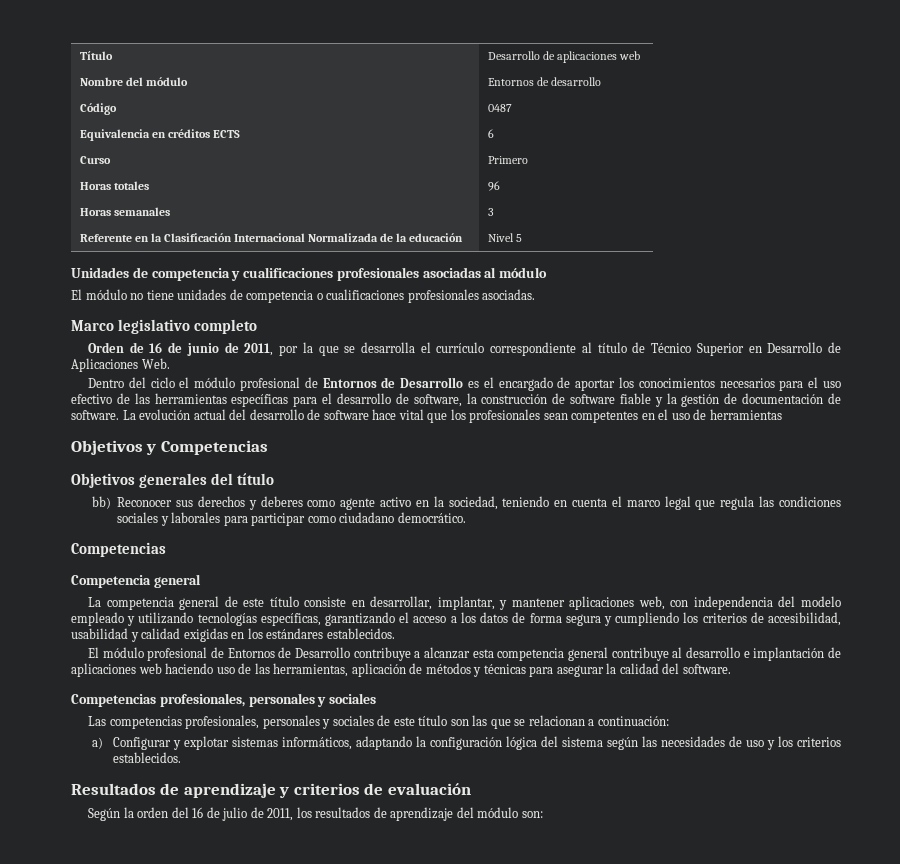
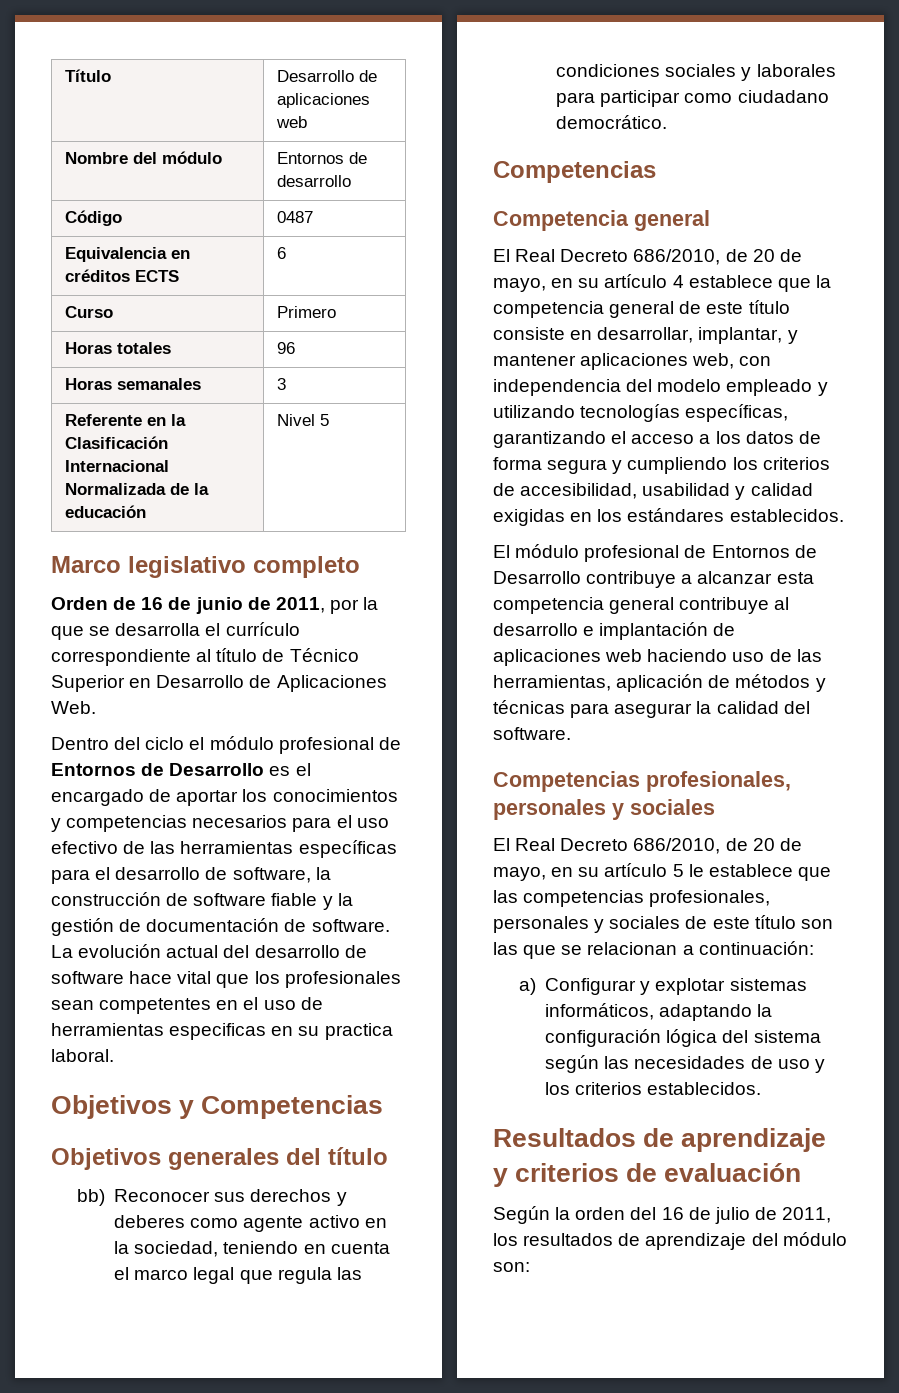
[71,267,548,281] [71,289,536,303] // Unidades de competencia y cualificaciones profesionales asociadas al módulo // El módulo no tiene unidades de competencia o cualificaciones profesionales asociadas. -> (330, 420) none
(715, 383) none -> [51,815,188,832] y competencias
(782, 414) none -> [169,1023,393,1040] [51,1049,114,1062] especificas en su practica laboral.
[88,597,102,607] La -> [493,249,802,265] [493,274,831,292] El Real Decreto 686/2010, de 20 de mayo, en su artículo 4 establece que la
[88,716,107,726] Las -> [493,838,802,854] [493,863,831,881] [493,890,518,903] El Real Decreto 686/2010, de 20 de mayo, en su artículo 5 le establece que las

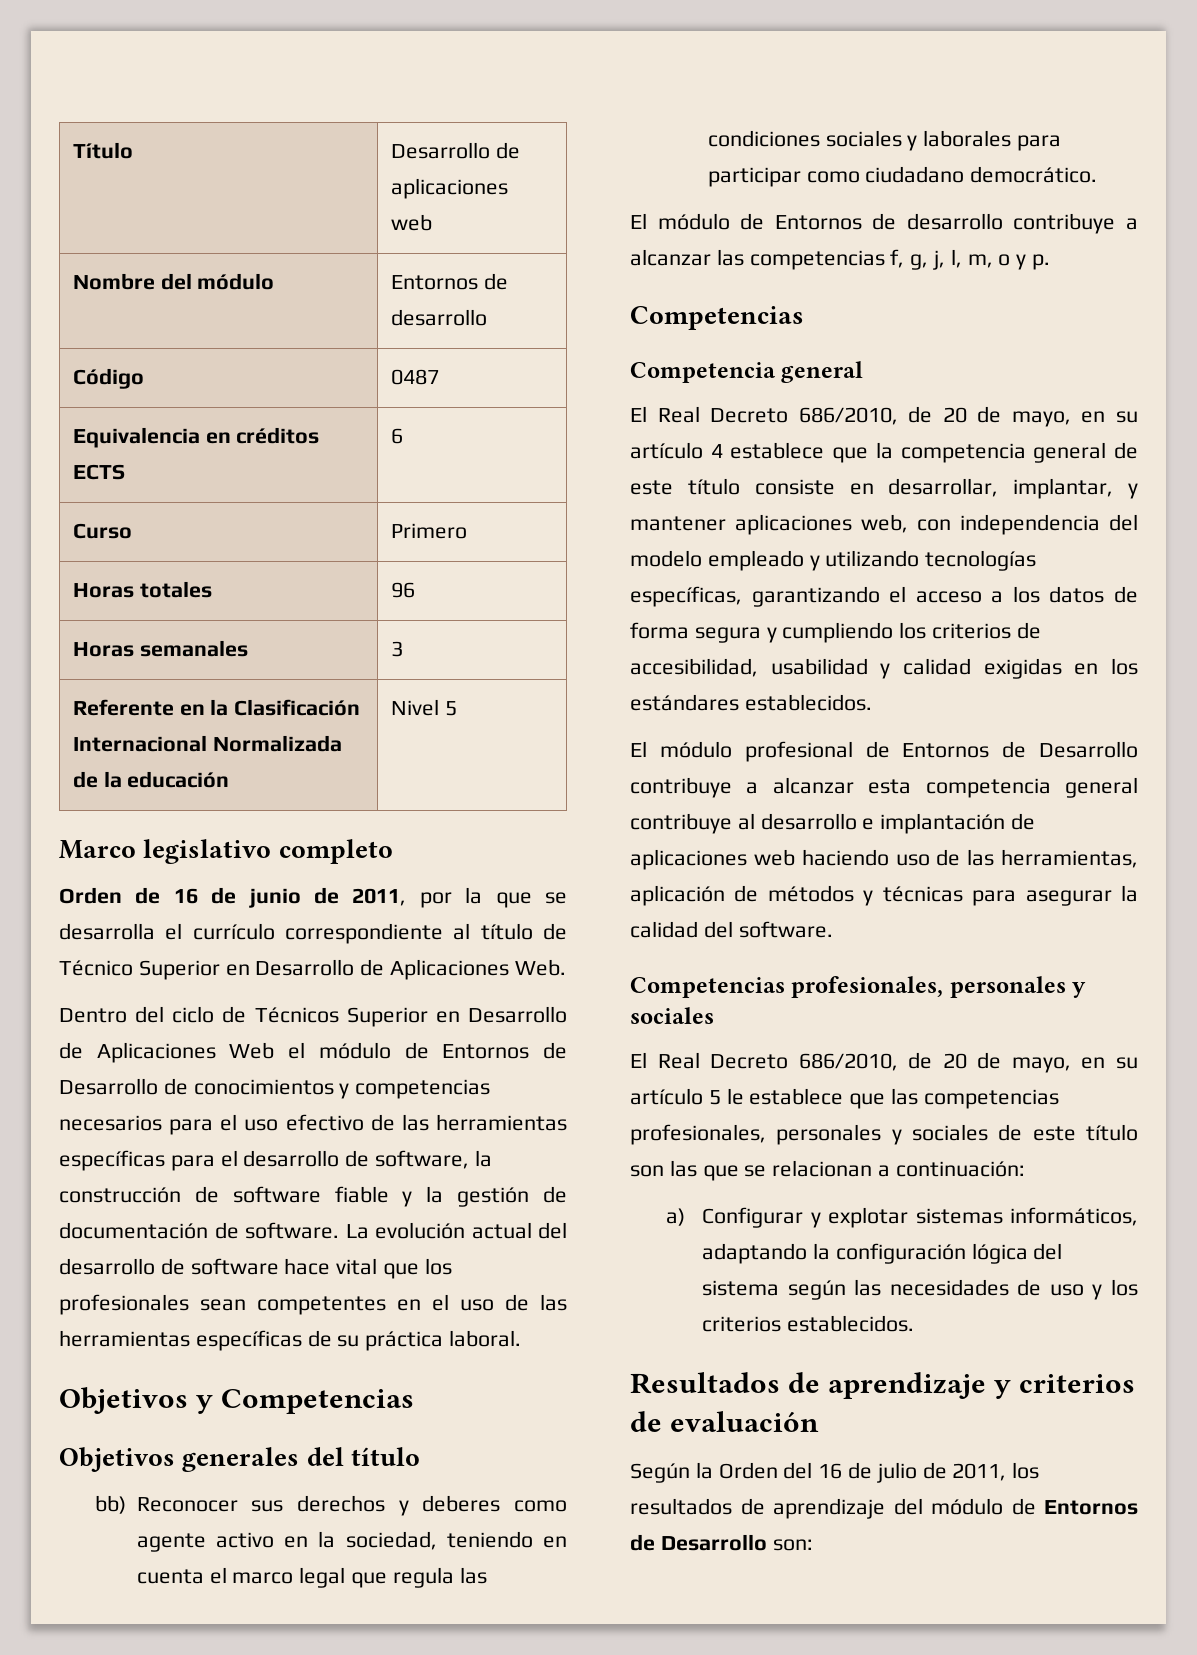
(185, 743) none -> [222,1006,567,1027] [59,1042,275,1063] de Técnicos Superior en Desarrollo de Aplicaciones Web
[278,737,401,754] [51,763,311,776] [51,789,268,806] profesional de Entornos de Desarrollo es el encargado de aportar los -> [404,1042,567,1059] [59,1078,188,1095] de Entornos de Desarrollo de
[51,1023,393,1040] herramientas especificas en su practica -> [540,1294,567,1311] [59,1330,444,1351] las herramientas específicas de su práctica
(668, 122) none -> [630,213,1138,234] [630,249,1051,270] // El módulo de Entornos de desarrollo contribuye a alcanzar las competencias f, g, j, l, m, o y p.
[575,1207,626,1220] orden -> [718,1462,778,1479] Orden
(847, 1239) none -> [1011,1498,1138,1515] [630,1534,767,1551] de Entornos de Desarrollo

